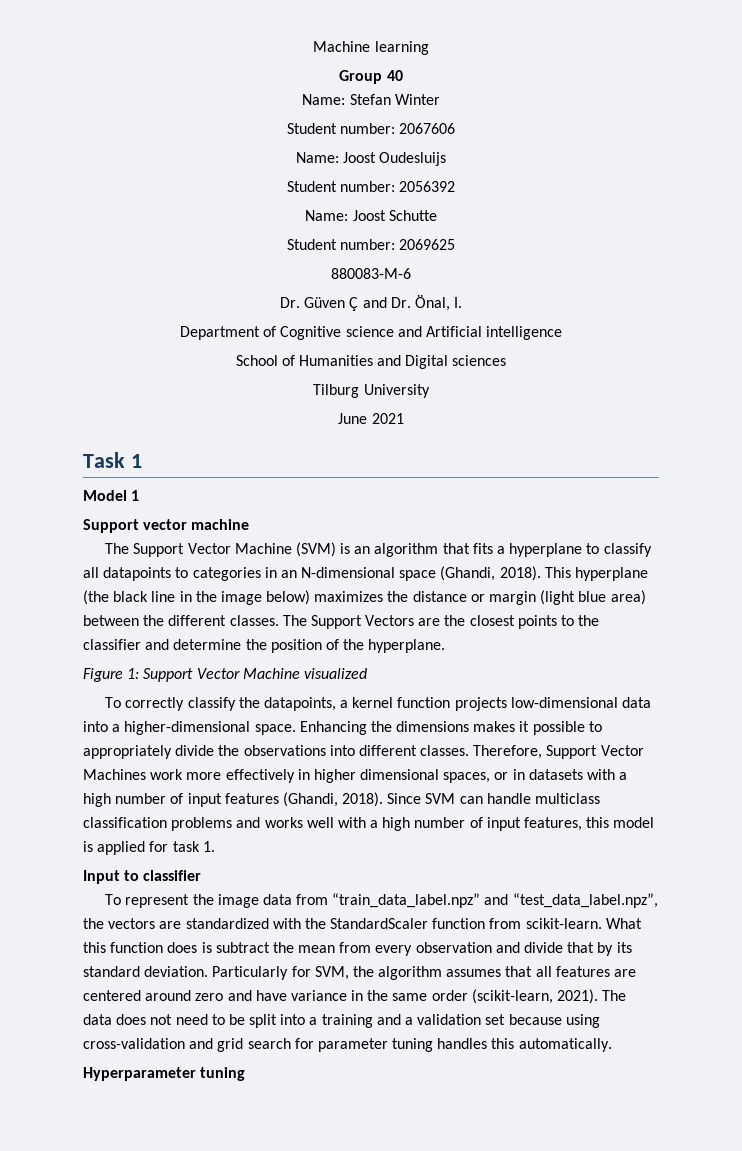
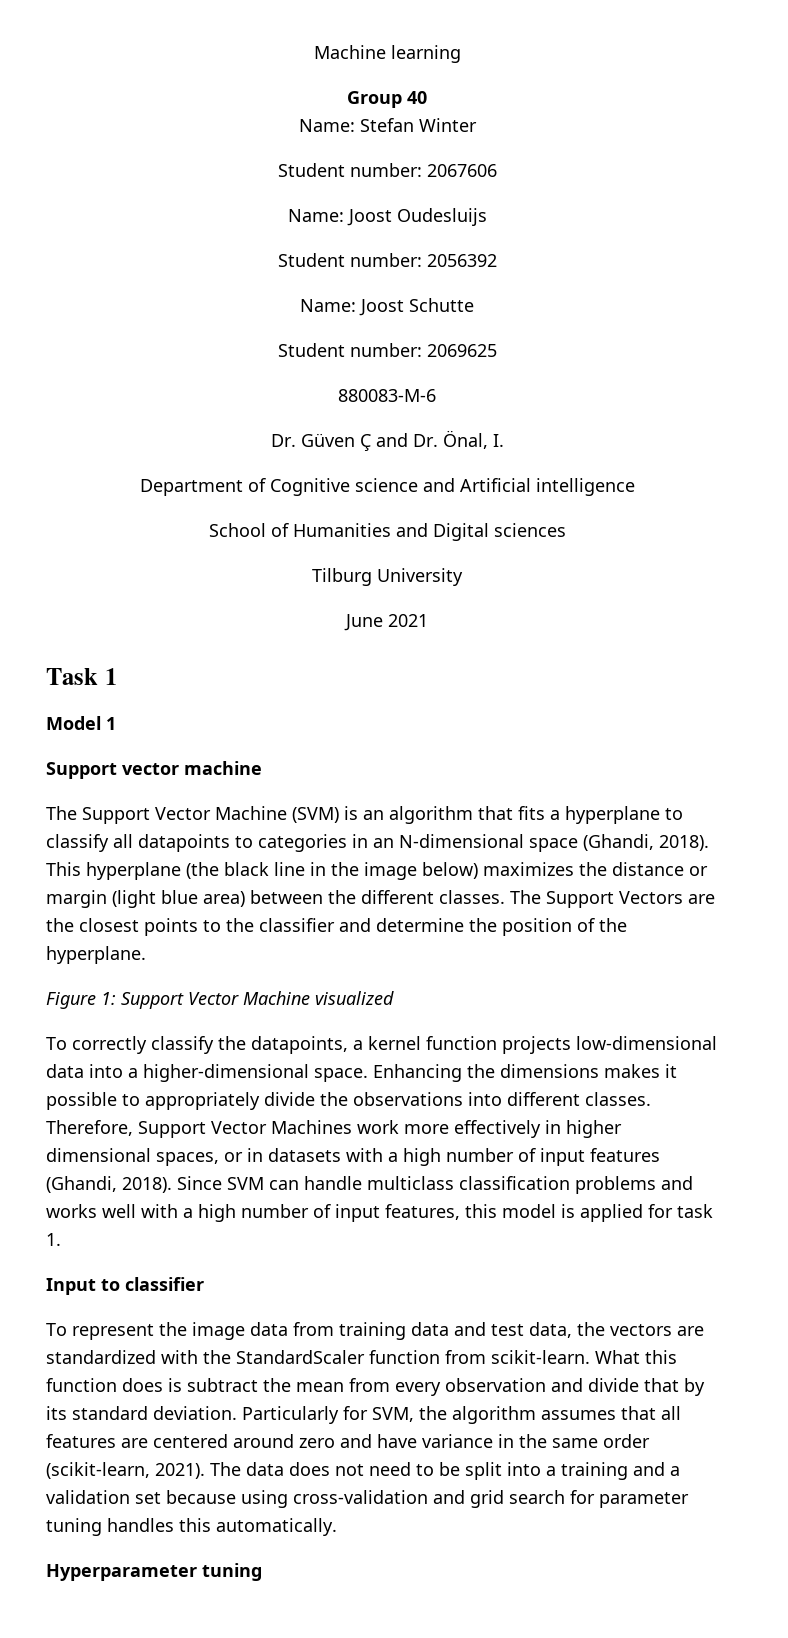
[332,893,658,908] “train_data_label.npz” and “test_data_label.npz”, -> [339,1322,572,1340] training data and test data,

